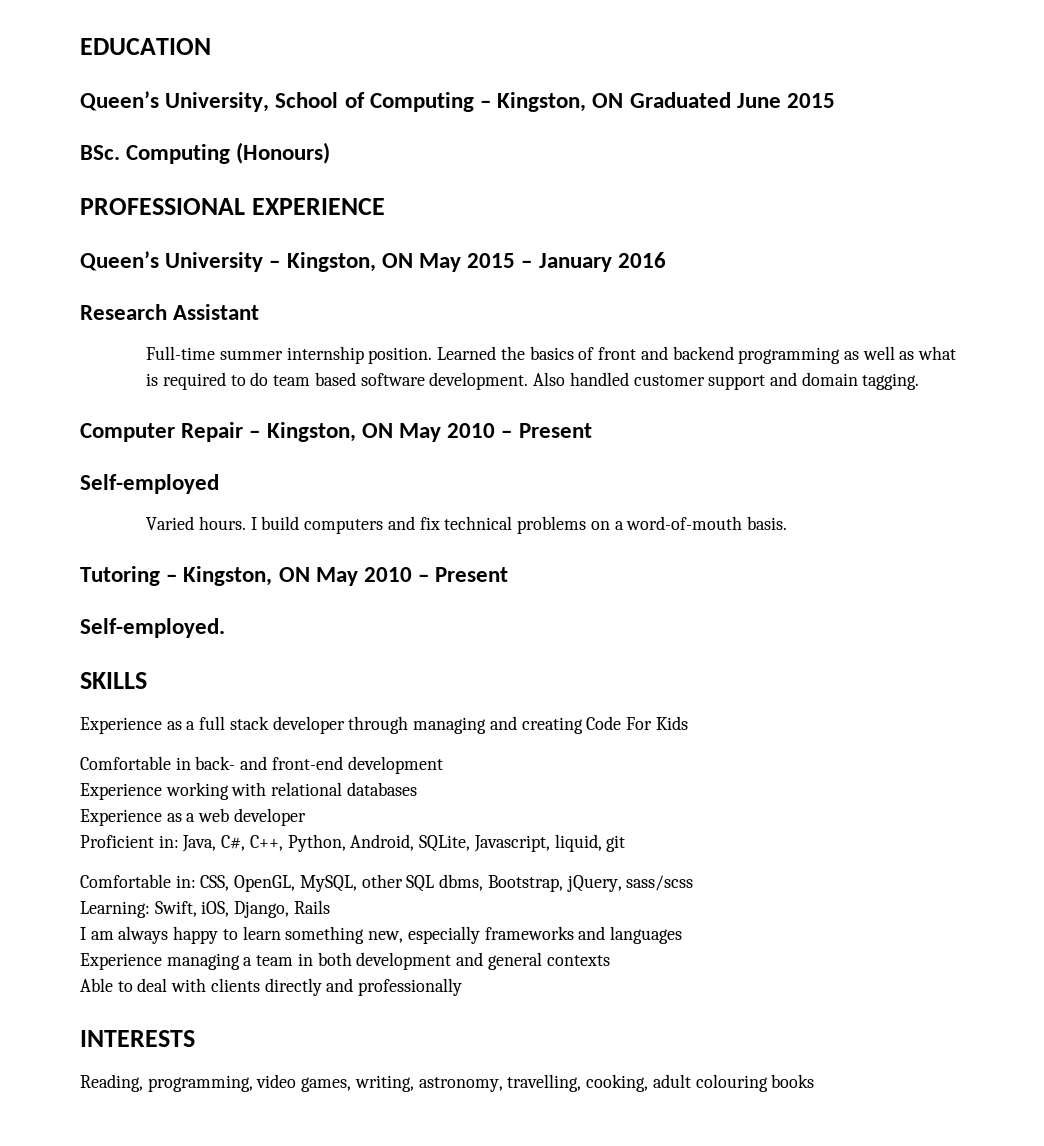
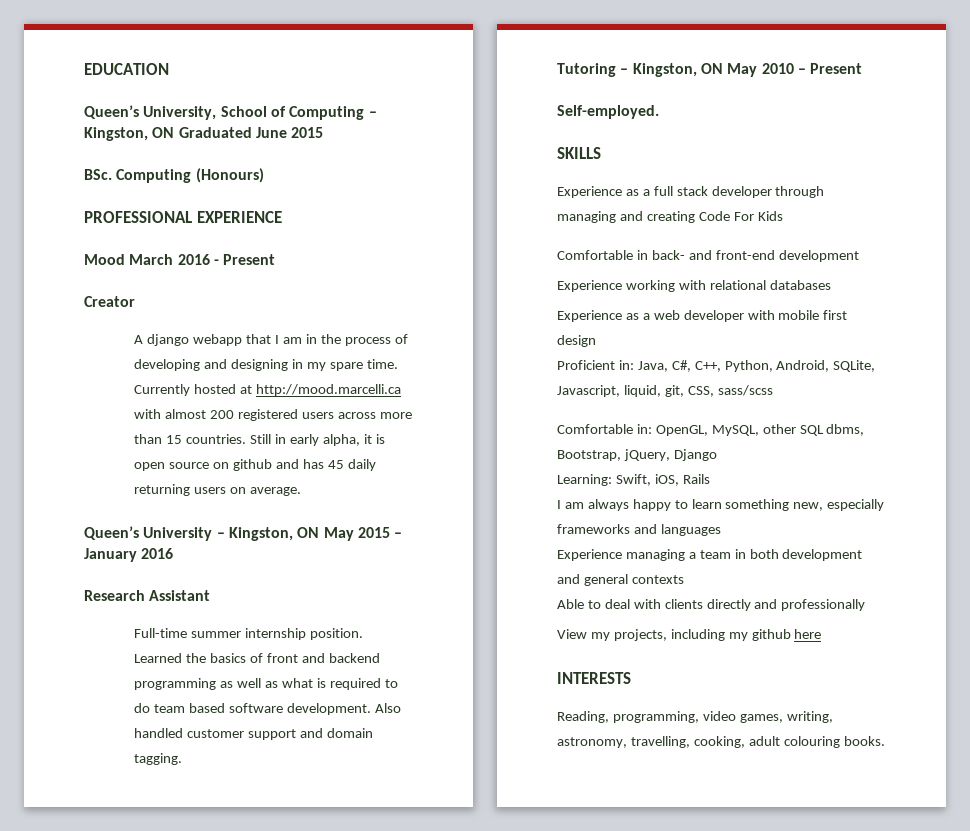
(385, 206) none -> [84,254,276,265] [84,296,135,307] [134,334,408,346] [134,359,398,371] [134,384,402,396] [134,409,412,421] [134,434,385,446] [134,459,376,471] [134,484,302,496] // Mood March 2016 - Present // Creator // A django webapp that I am in the process of developing and designing in my spare time. Currently hosted at http://mood.marcelli.ca with almost 200 registered users across more than 15 countries. Still in early alpha, it is open source on github and has 45 daily returning users on average.
[80,422,592,442] [80,474,219,494] [146,516,787,534] // Computer Repair – Kingston, ON May 2010 – Present // Self-employed // Varied hours. I build computers and fix technical problems on a word-of-mouth basis. -> (183, 759) none
(306, 817) none -> [747,310,848,320] [557,335,596,347] with mobile first design
[606,835,626,852] git -> [664,385,773,397] git, CSS, sass/scss
[200,875,230,891] CSS, -> (652, 429) none
[626,875,694,891] sass/scss -> [673,449,717,461] Django
[234,901,290,918] Django, -> (679, 480) none
(463, 987) none -> [557,629,822,641] // View my projects, including my github here
[771,1074,815,1088] books -> [843,736,885,746] books.

